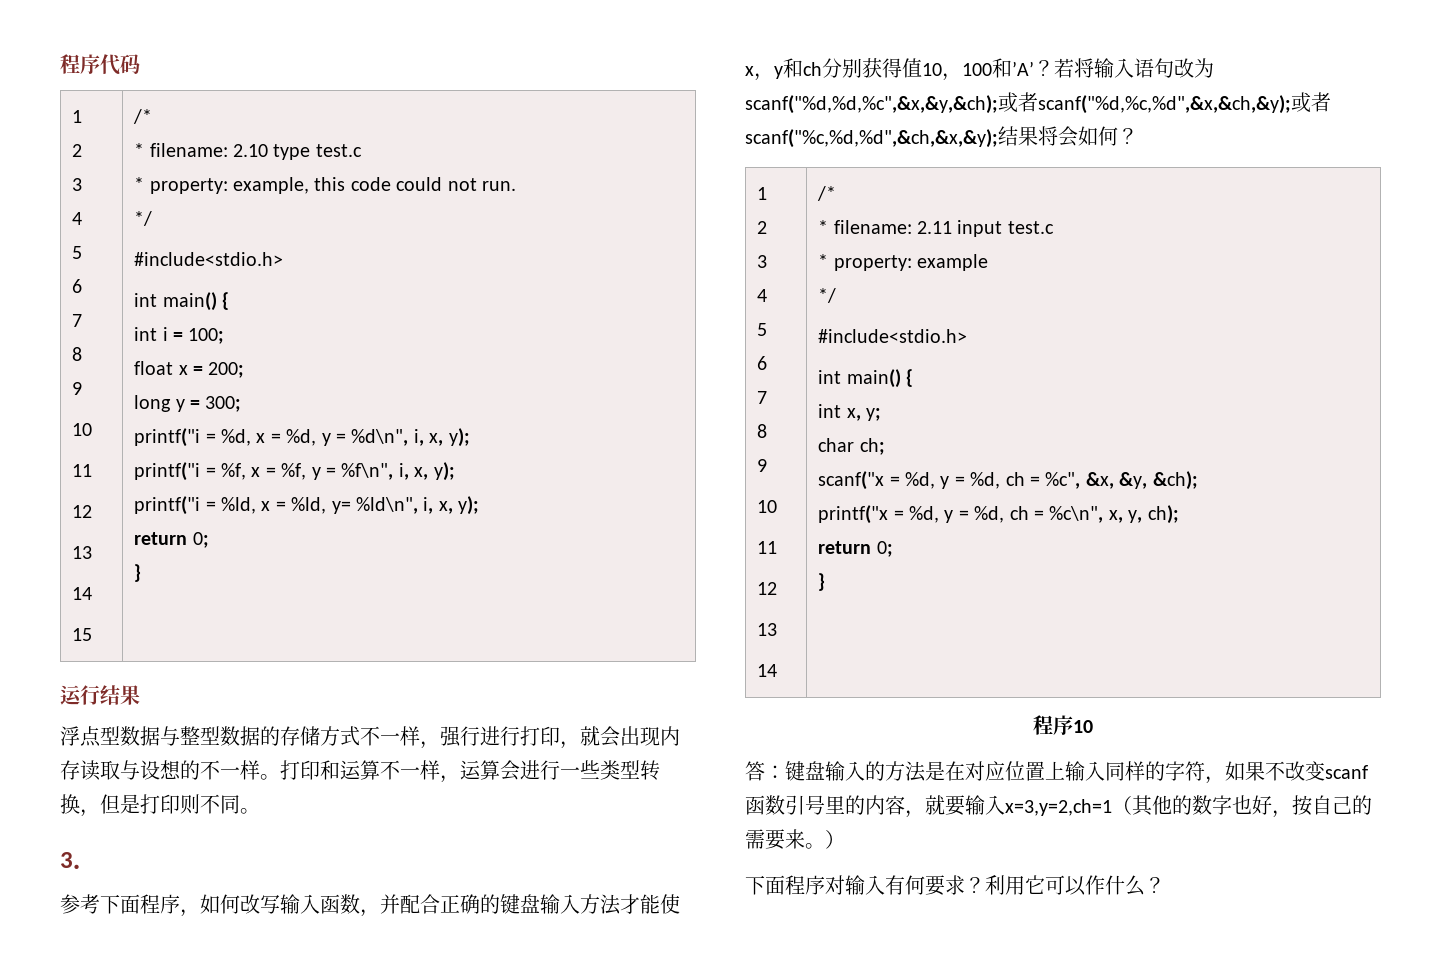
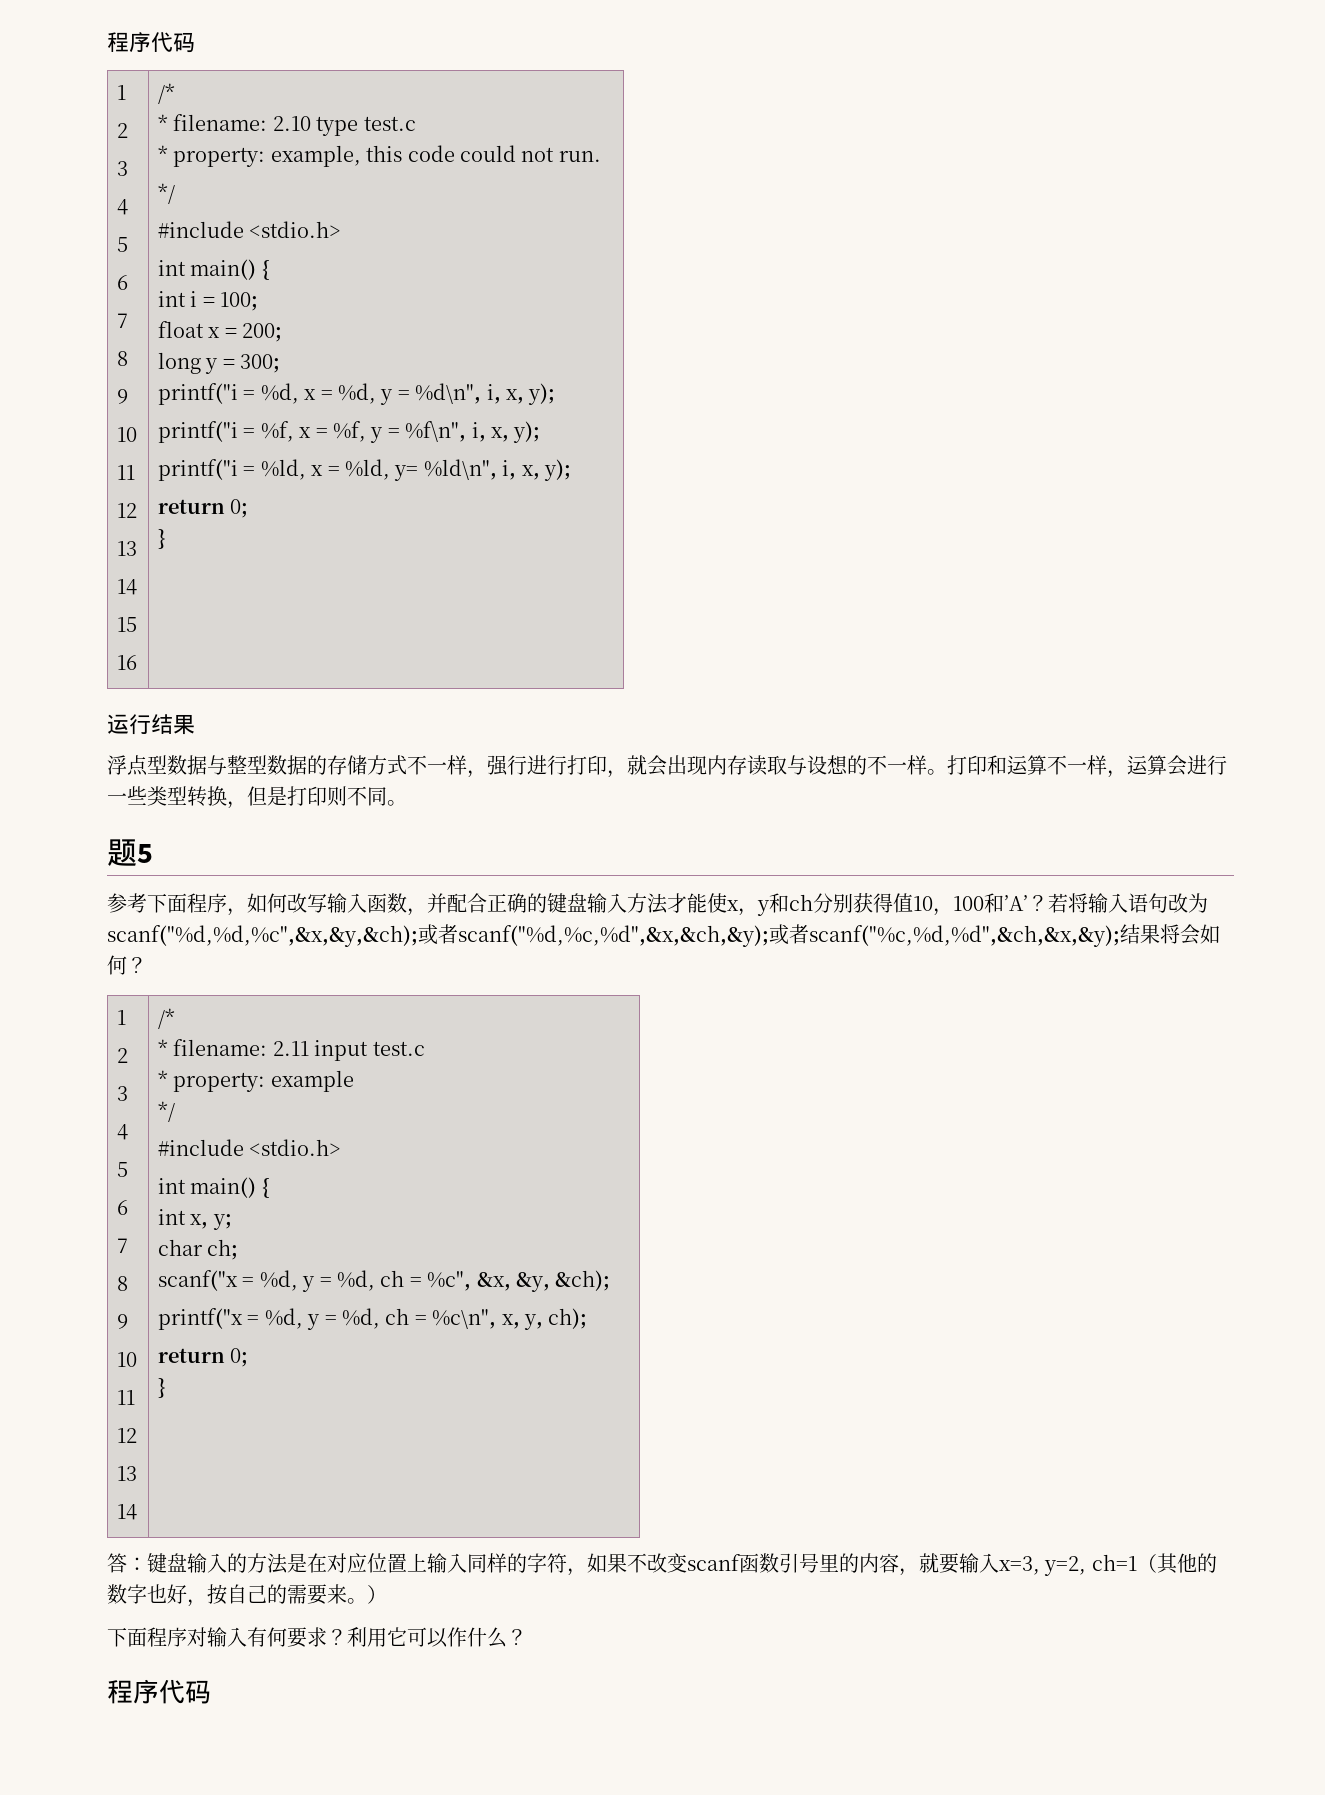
(93, 634) none -> [117,655,138,670] // 16
[134,252,284,266] #include<stdio.h> -> [158,221,342,238] #include <stdio.h>
[60,852,98,869] 3． -> [107,839,153,866] 题5
[818,329,968,343] #include<stdio.h> -> [158,1139,342,1156] #include <stdio.h>
[1033,715,1093,735] // 程序10 -> (167, 1388) none
[1005,799,1112,816] x=3,y=2,ch=1 -> [999,1554,1137,1576] x=3, y=2, ch=1
(1165, 885) none -> [107,1679,211,1704] // 程序代码

